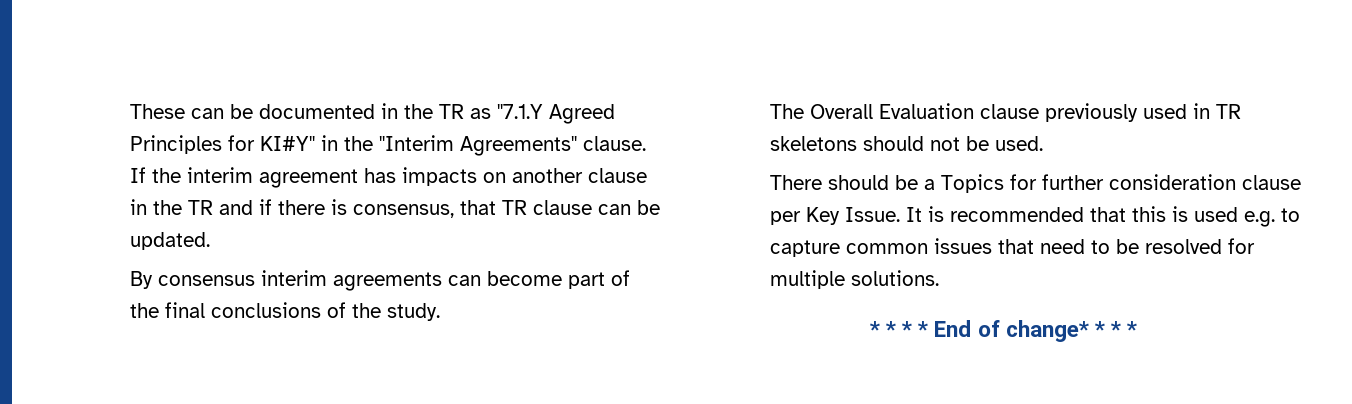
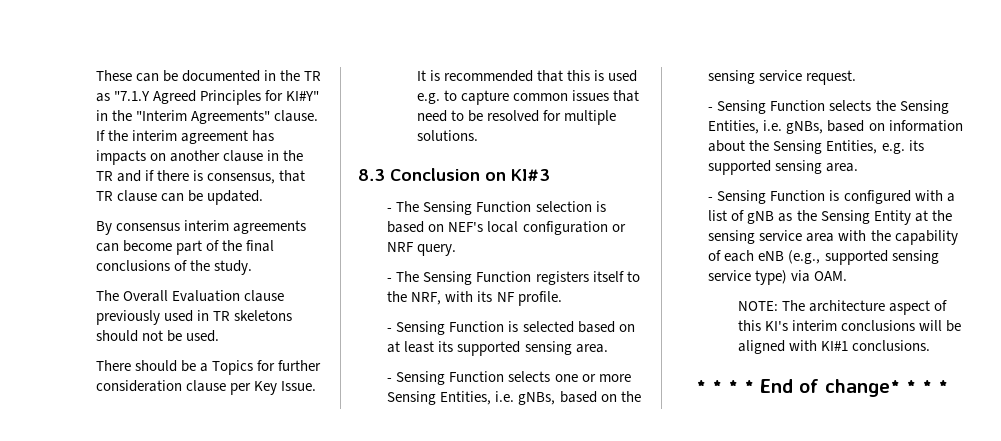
(939, 278) none -> [358,168,550,181] [387,201,606,215] [387,221,626,235] [387,242,457,256] [387,271,640,285] [387,291,562,306] [387,321,635,335] [387,341,608,356] [387,371,631,385] [387,391,641,405] [708,70,857,85] [708,100,949,114] [708,120,963,134] [708,140,924,154] [708,160,859,175] [708,190,955,204] [708,210,952,225] [708,230,958,245] [708,250,939,265] [708,270,848,285] [737,300,947,315] [737,320,961,332] [737,340,930,354] // 8.3 Conclusion on KI#3 // - The Sensing Function selection is based on NEF's local configuration or NRF query. // - The Sensing Function registers itself to the NRF, with its NF profile. // - Sensing Function is selected based on at least its supported sensing area. // - Sensing Function selects one or more Sensing Entities, i.e. gNBs, based on the sensing service request. // - Sensing Function selects the Sensing Entities, i.e. gNBs, based on information about the Sensing Entities, e.g. its supported sensing area. // - Sensing Function is configured with a list of gNB as the Sensing Entity at the sensing service area with the capability of each eNB (e.g., supported sensing service type) via OAM. // NOTE: The architecture aspect of this KI's interim conclusions will be aligned with KI#1 conclusions.

